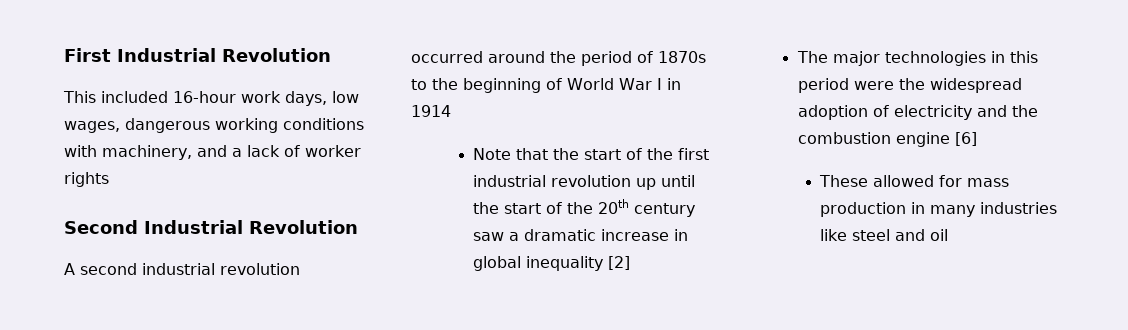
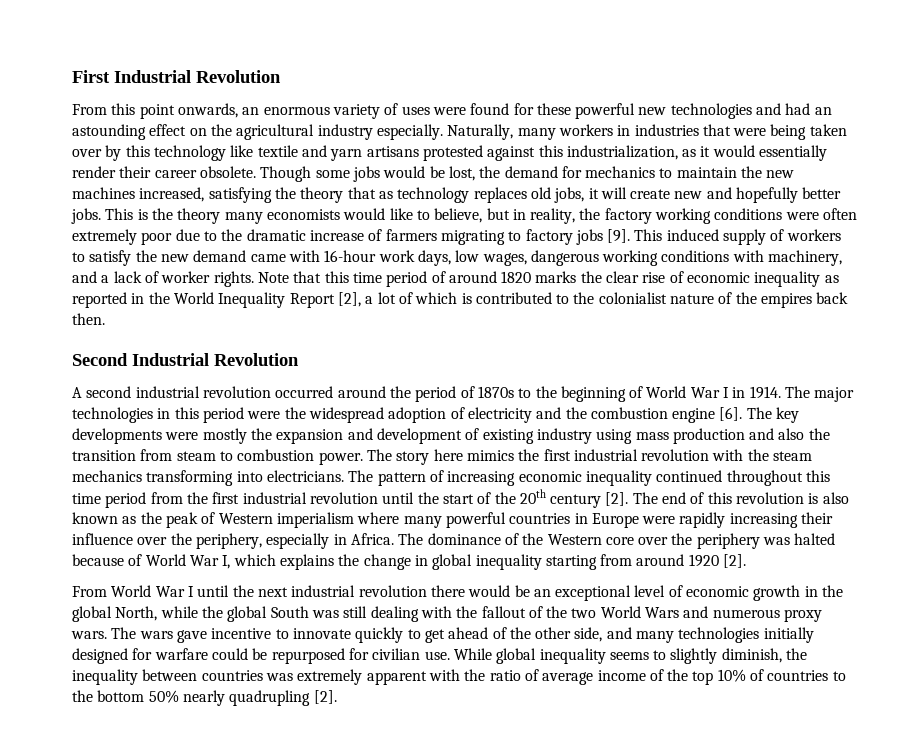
[63,91,168,103] This included -> [72,103,832,119] [72,124,847,140] [72,145,828,161] [72,166,795,182] [72,187,842,203] [71,208,858,224] [72,229,841,245] [72,250,320,266] From this point onwards, an enormous variety of uses were found for these powerful new technologies and had an astounding effect on the agricultural industry especially. Naturally, many workers in industries that were being taken over by this technology like textile and yarn artisans protested against this industrialization, as it would essentially render their career obsolete. Though some jobs would be lost, the demand for mechanics to maintain the new machines increased, satisfying the theory that as technology replaces old jobs, it will create new and hopefully better jobs. This is the theory many economists would like to believe, but in reality, the factory working conditions were often extremely poor due to the dramatic increase of farmers migrating to factory jobs [9]. This induced supply of workers to satisfy the new demand came with
[64,172,109,187] rights -> [213,271,839,287] [72,292,849,308] [72,313,105,325] rights. Note that this time period of around 1820 marks the clear rise of economic inequality as reported in the World Inequality Report [2], a lot of which is contributed to the colonialist nature of the empires back then.
[411,105,451,117] [473,148,710,160] [473,175,696,190] [473,199,696,217] [473,229,689,241] [473,256,631,271] 1914 // Note that the start of the first industrial revolution up until the start of the 20th century saw a dramatic increase in global inequality [2] // -> [749,386,781,399] 1914.
[954,132,977,146] [819,175,1010,187] [820,202,1058,217] [820,229,949,241] [6] // These allowed for mass production in many industries like steel and oil -> [719,407,800,423] [72,428,830,444] [72,449,813,465] [72,470,830,486] [72,489,849,508] [72,512,834,528] [72,533,836,549] [72,554,747,570] [72,585,844,601] [72,606,823,622] [71,627,814,643] [72,648,808,664] [72,669,846,685] [72,690,337,706] [6]. The key developments were mostly the expansion and development of existing industry using mass production and also the transition from steam to combustion power. The story here mimics the first industrial revolution with the steam mechanics transforming into electricians. The pattern of increasing economic inequality continued throughout this time period from the first industrial revolution until the start of the 20th century [2]. The end of this revolution is also known as the peak of Western imperialism where many powerful countries in Europe were rapidly increasing their influence over the periphery, especially in Africa. The dominance of the Western core over the periphery was halted because of World War I, which explains the change in global inequality starting from around 1920 [2]. // From World War I until the next industrial revolution there would be an exceptional level of economic growth in the global North, while the global South was still dealing with the fallout of the two World Wars and numerous proxy wars. The wars gave incentive to innovate quickly to get ahead of the other side, and many technologies initially designed for warfare could be repurposed for civilian use. While global inequality seems to slightly diminish, the inequality between countries was extremely apparent with the ratio of average income of the top 10% of countries to the bottom 50% nearly quadrupling [2].

